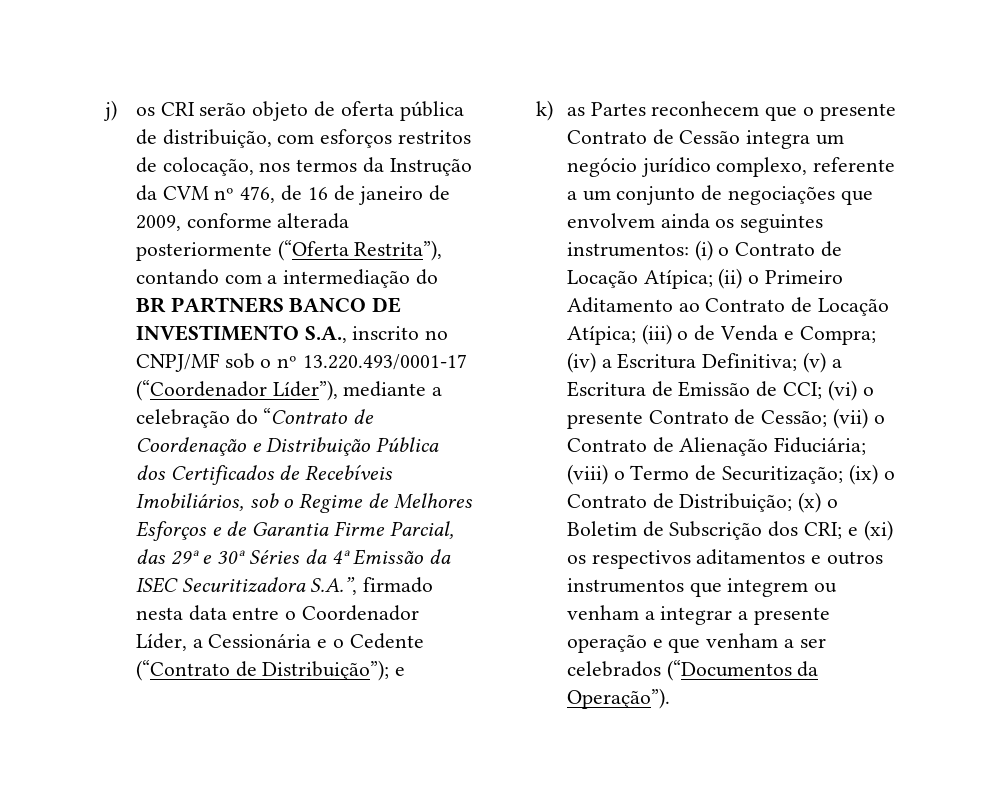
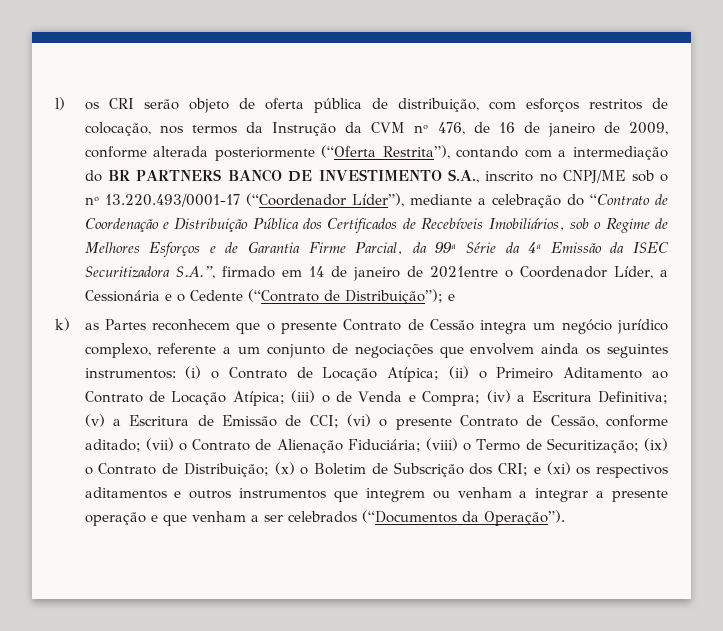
[103,100,117,121] j) -> [55,97,65,110] l)
[135,353,220,372] CNPJ/MF -> [563,170,626,184] CNPJ/ME
[135,549,300,565] das 29ª e 30ª Séries -> [412,242,496,253] da 99ª Série
[135,605,280,621] nesta data entre -> [281,266,498,281] em 14 de janeiro de 2021entre
[761,410,828,427] Cessão; -> [550,415,668,428] [84,439,141,452] Cessão, conforme aditado;

